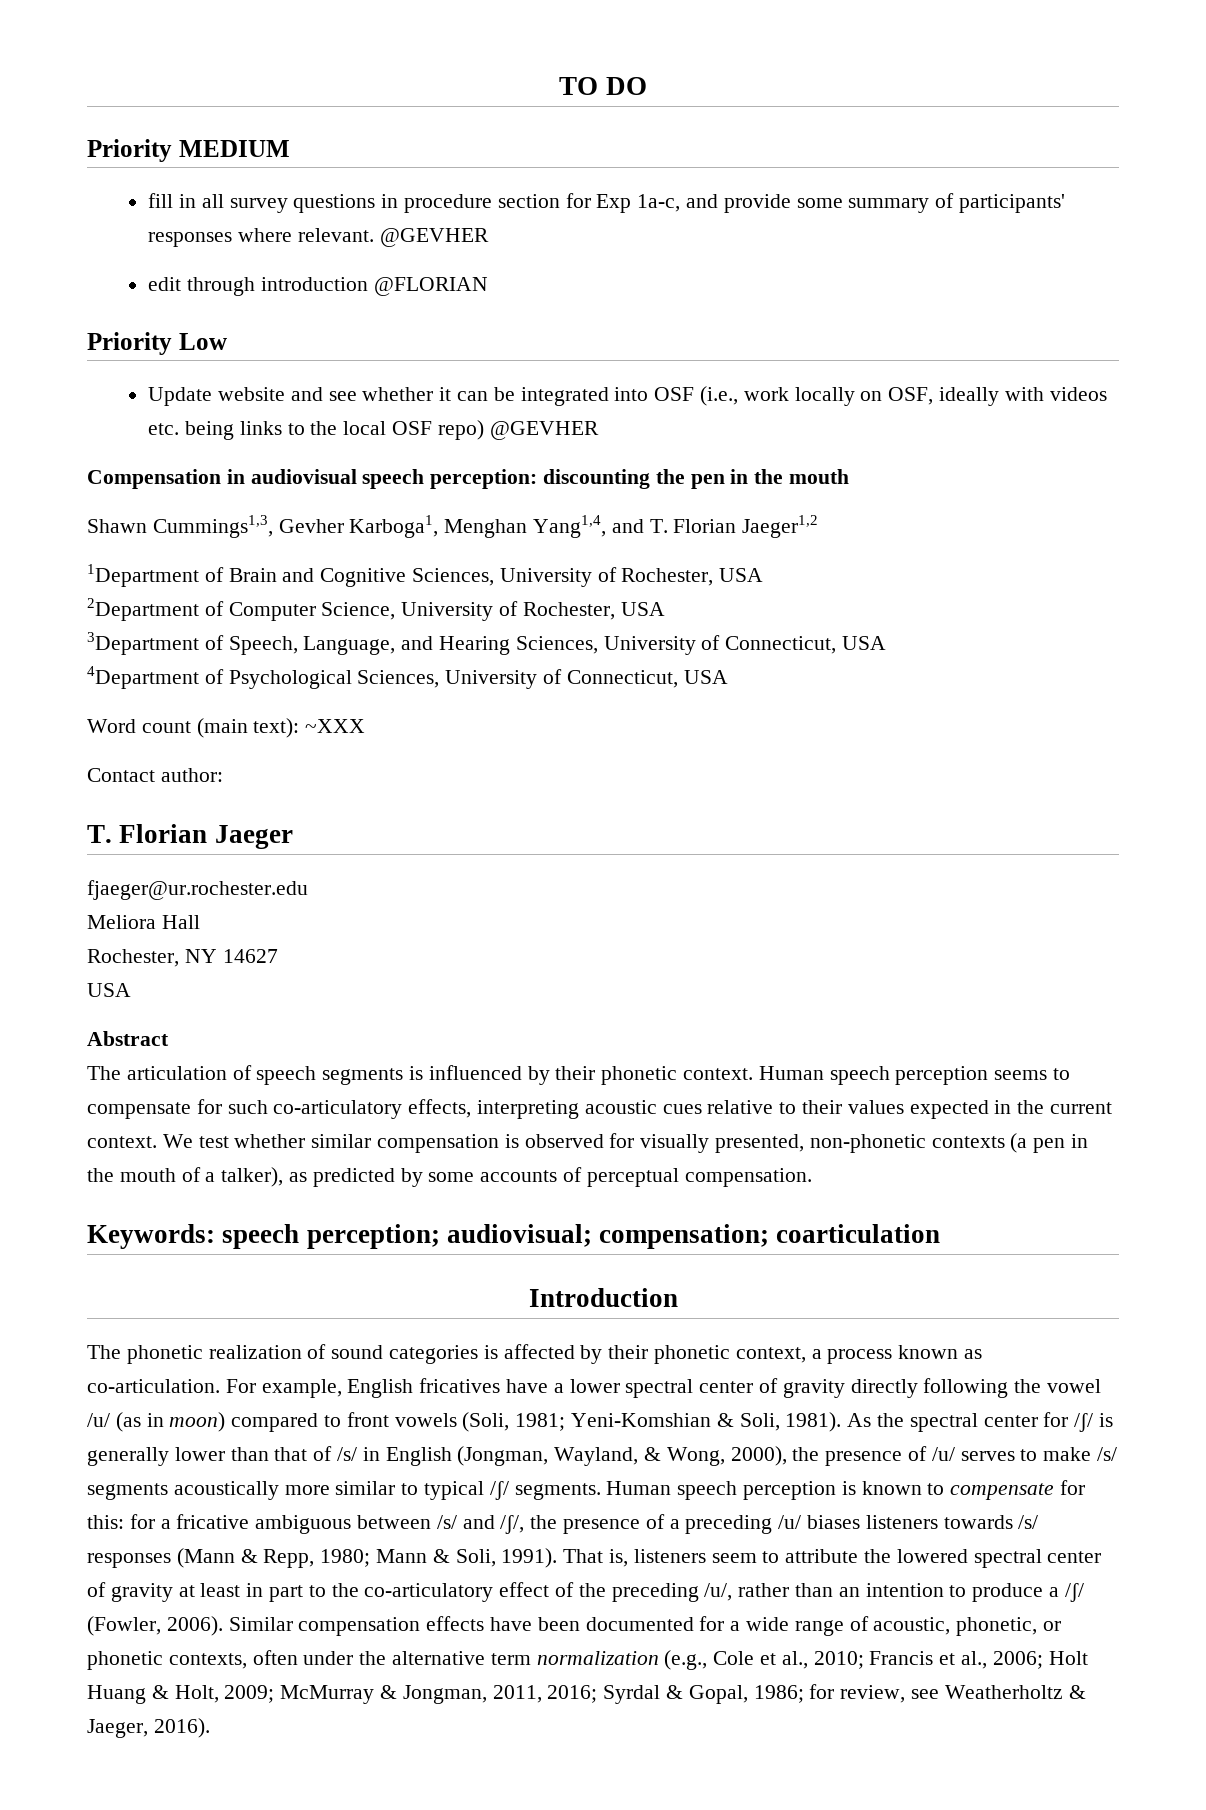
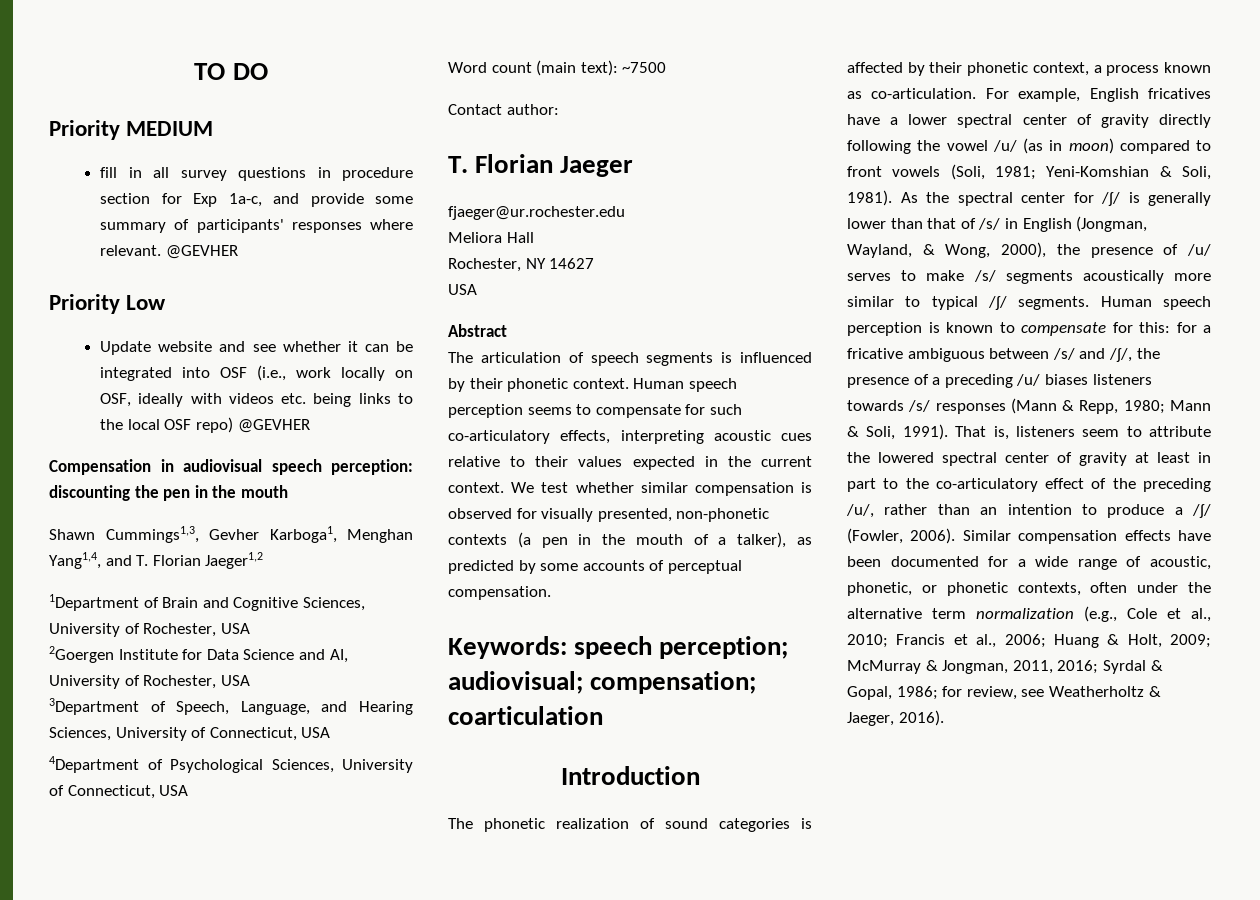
[148,277,488,296] // edit through introduction @FLORIAN -> (238, 252) none
[87,598,396,621] 2Department of Computer Science, -> [49,646,348,663] 2Goergen Institute for Data Science and AI,
[305,719,366,733] ~XXX -> [622,62,667,73] ~7500
[1048,1651,1088,1665] Holt -> (1046, 641) none

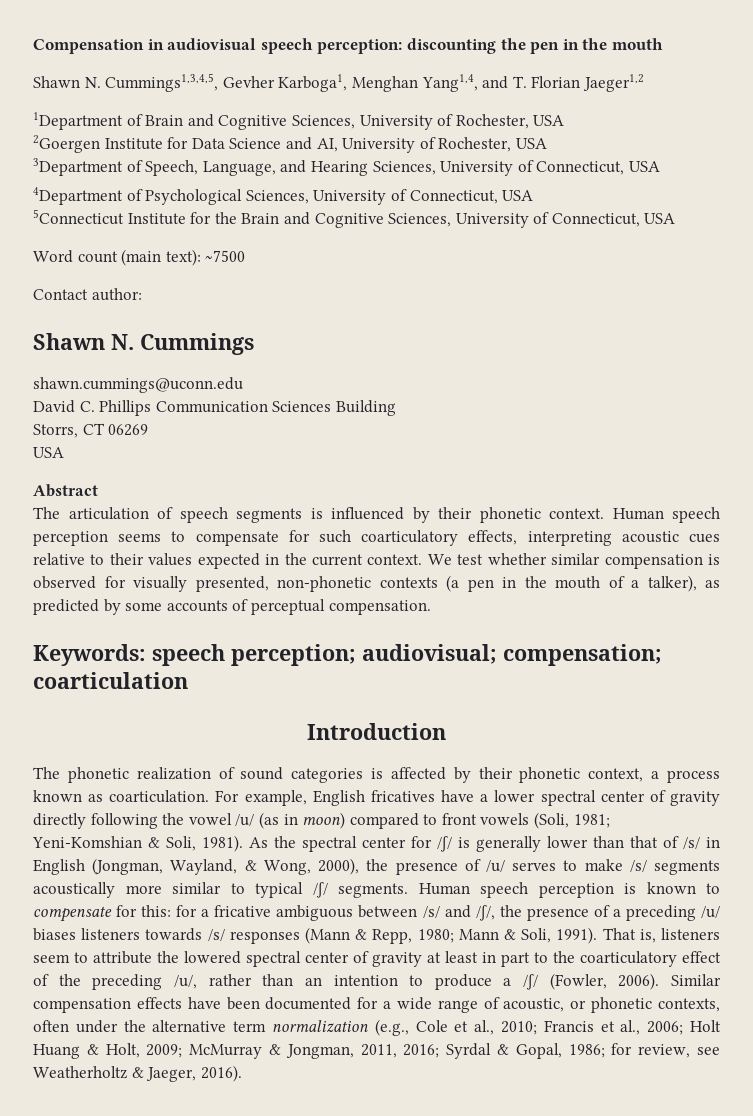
[194,63,268,80] [49,120,214,140] [100,167,413,181] [100,193,413,207] [100,219,413,233] [100,245,238,259] [49,294,167,314] [100,341,414,355] [100,365,413,381] [100,393,413,407] [100,417,310,433] TO DO // Priority MEDIUM // fill in all survey questions in procedure section for Exp 1a-c, and provide some summary of participants' responses where relevant. @GEVHER // Priority Low // Update website and see whether it can be integrated into OSF (i.e., work locally on OSF, ideally with videos etc. being links to the local OSF repo) @GEVHER // -> (33, 46) none
[105,526,199,543] Cummings1,3, -> [84,73,219,92] N. Cummings1,3,4,5,
(189, 790) none -> [33,209,676,228] // 5Connecticut Institute for the Brain and Cognitive Sciences, University of Connecticut, USA
[448,154,634,177] [448,206,625,220] [448,232,534,243] [448,258,595,272] T. Florian Jaeger // fjaeger@ur.rochester.edu // Meliora Hall // Rochester, NY 14627 -> [33,333,254,355] [33,377,243,393] [33,400,396,416] [33,423,149,438] Shawn N. Cummings // shawn.cummings@uconn.edu // David C. Phillips Communication Sciences Building // Storrs, CT 06269
[448,430,550,444] co-articulatory -> [361,530,459,546] coarticulatory
[871,88,977,99] co-articulation. -> [109,790,210,803] coarticulation.
[935,478,1038,492] co-articulatory -> [580,951,677,967] coarticulatory
[847,582,912,596] phonetic, -> (565, 1005) none
(1046, 641) none -> [689,1020,721,1032] Holt

